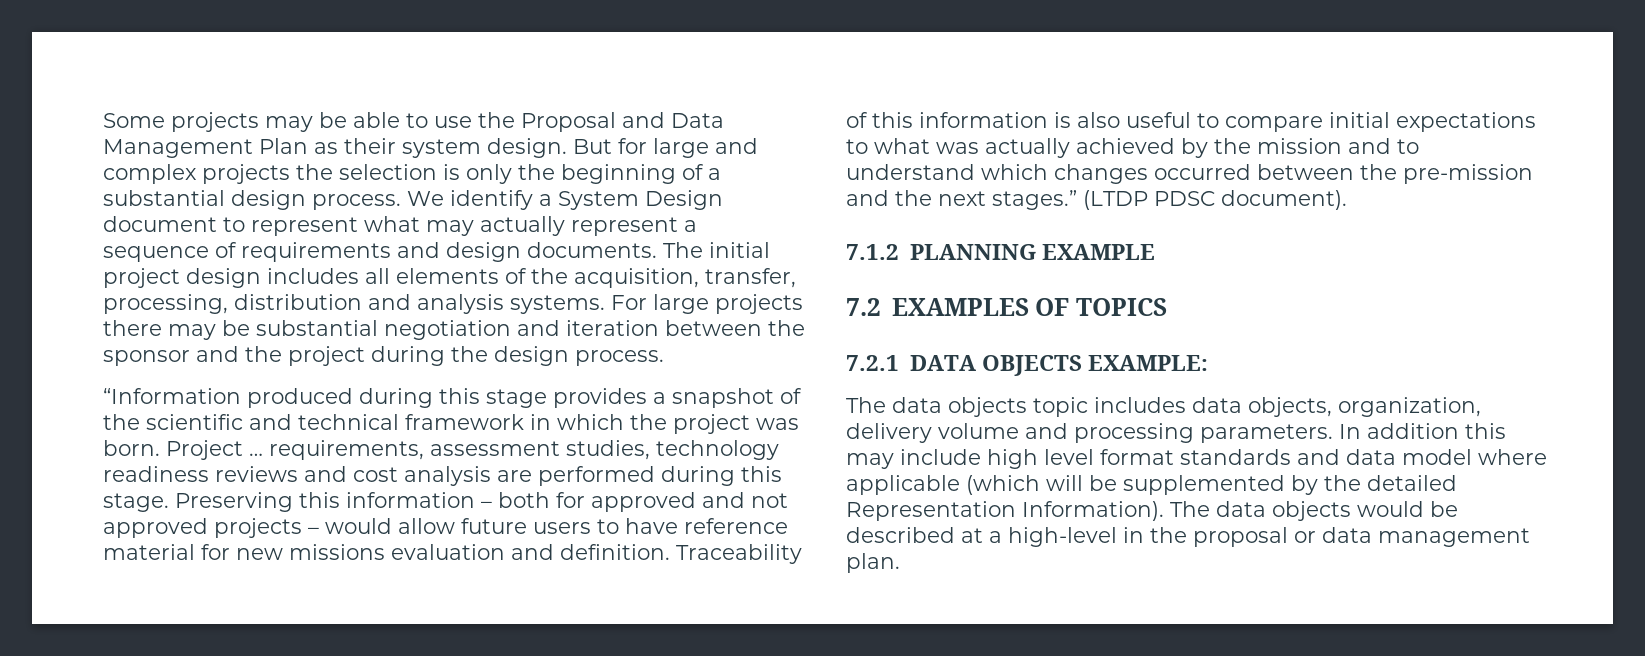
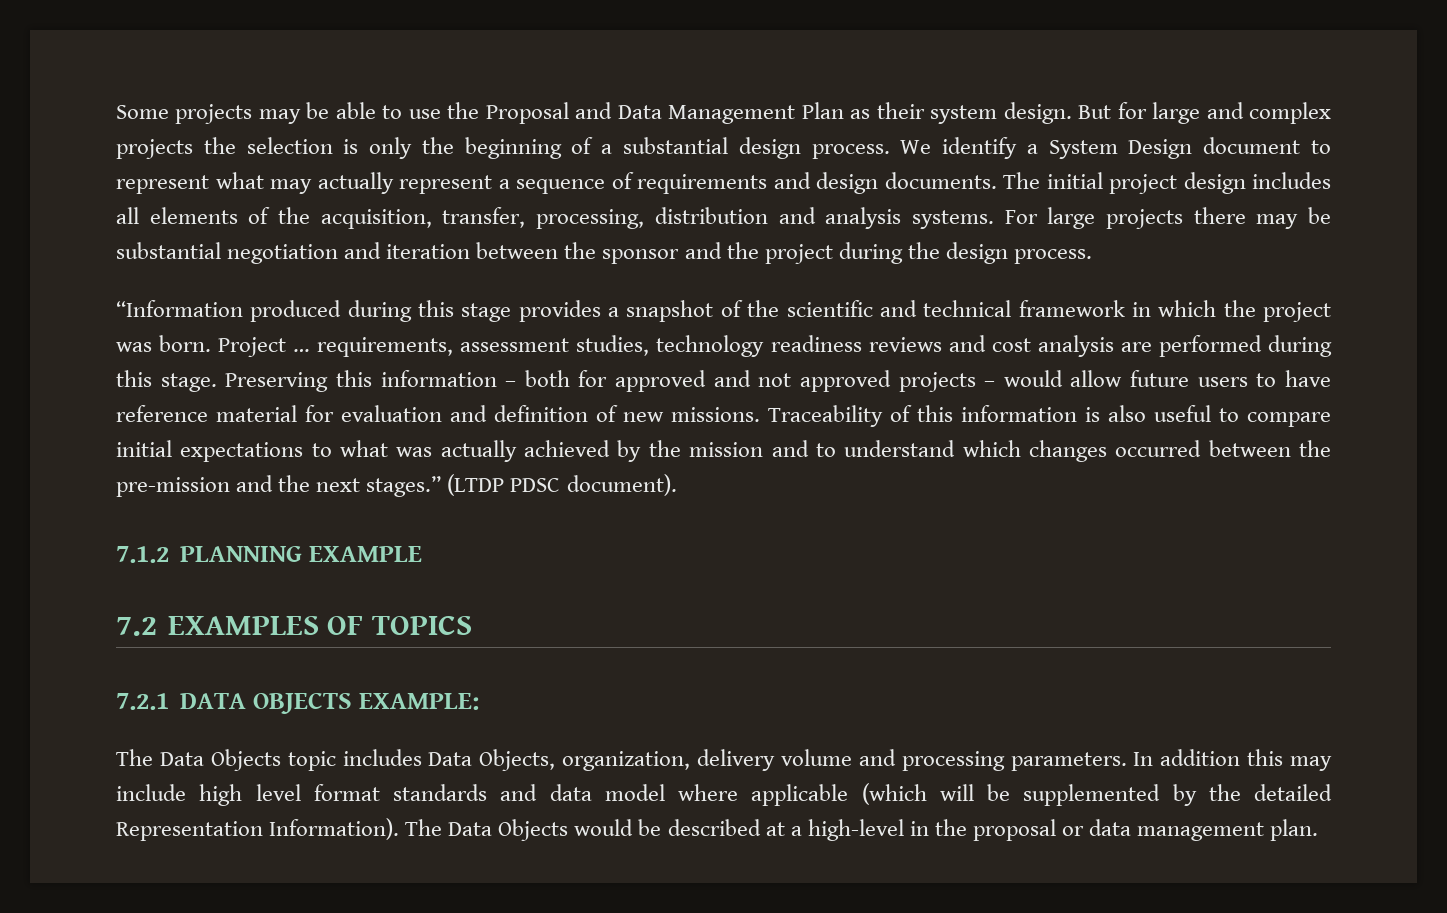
[236,544,670,560] new missions evaluation and definition. -> [341,405,760,422] evaluation and definition of new missions.
[892,397,1332,417] data objects topic includes data objects, -> [159,749,556,771] Data Objects topic includes Data Objects,
[1216,501,1351,521] data objects -> [448,819,569,841] Data Objects

